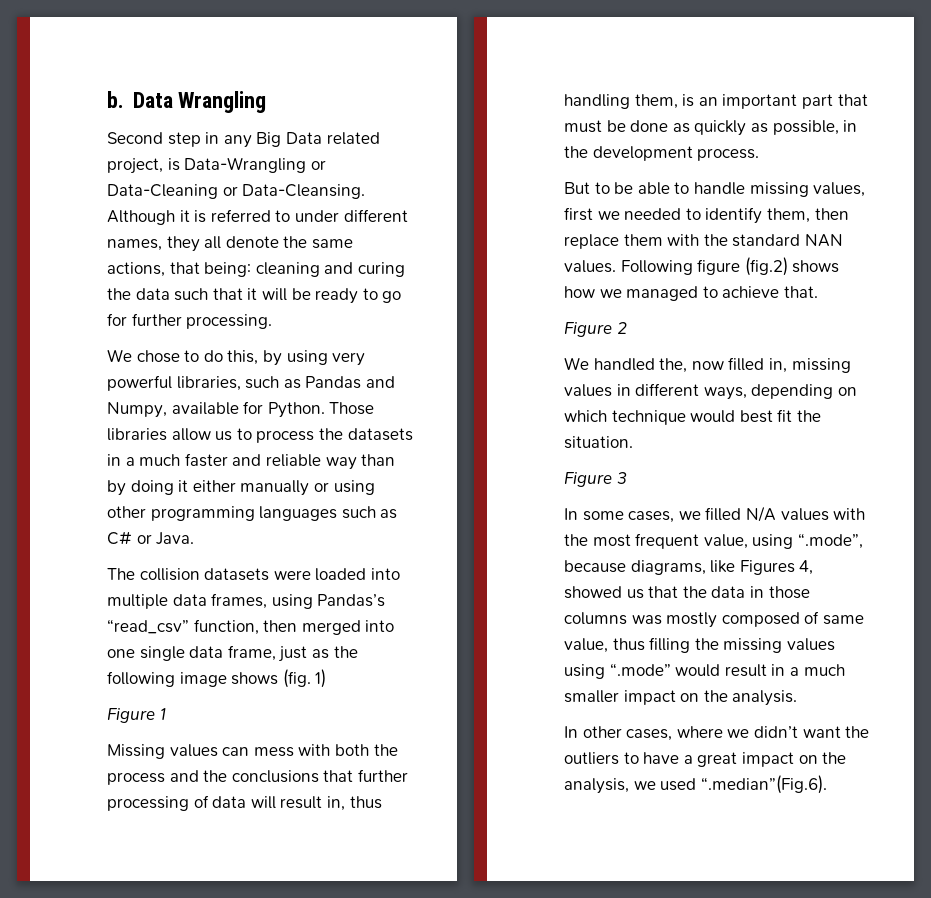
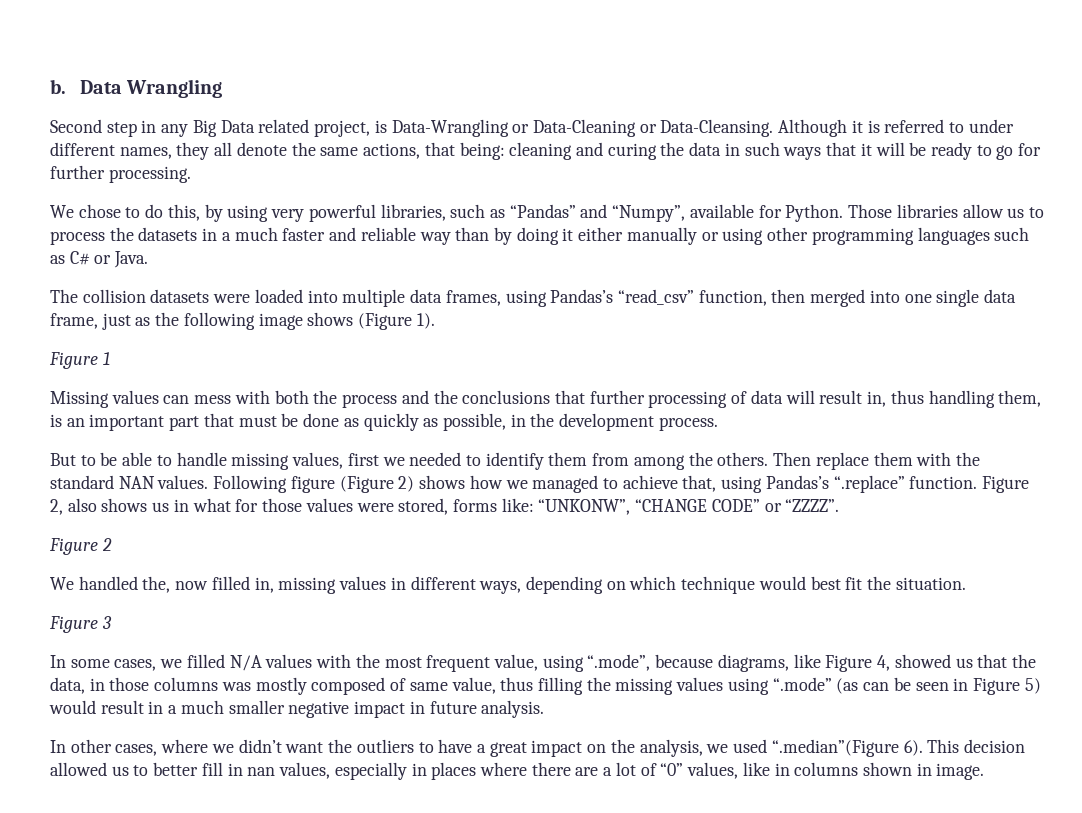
[174,288,209,301] such -> [724,142,822,160] in such ways
[305,376,395,389] [107,402,167,418] Pandas and Numpy, -> [509,204,686,222] “Pandas” and “Numpy”,
[282,669,327,688] (fig. 1) -> [358,313,435,330] (Figure 1).
[766,208,849,223] them, then -> [548,452,812,470] them from among the others. Then
[744,257,788,276] (fig.2) -> [339,476,415,493] (Figure 2)
[783,286,818,298] that. -> [682,475,1030,493] [50,498,840,515] that, using Pandas’s “.replace” function. Figure 2, also shows us in what for those values were stored, forms like: “UNKONW”, “CHANGE CODE” or “ZZZZ”.
[739,560,795,575] Figures -> [825,655,873,672] Figure
[711,586,746,598] data -> [50,677,85,694] data,
(671, 669) none -> [836,677,1041,695] (as can be seen in Figure 5)
[623,690,728,705] impact on the -> [288,701,477,718] negative impact in future
[700,775,827,794] “.median”(Fig.6). -> [771,739,1025,757] [50,762,985,780] “.median”(Figure 6). This decision allowed us to better fill in nan values, especially in places where there are a lot of “0” values, like in columns shown in image.

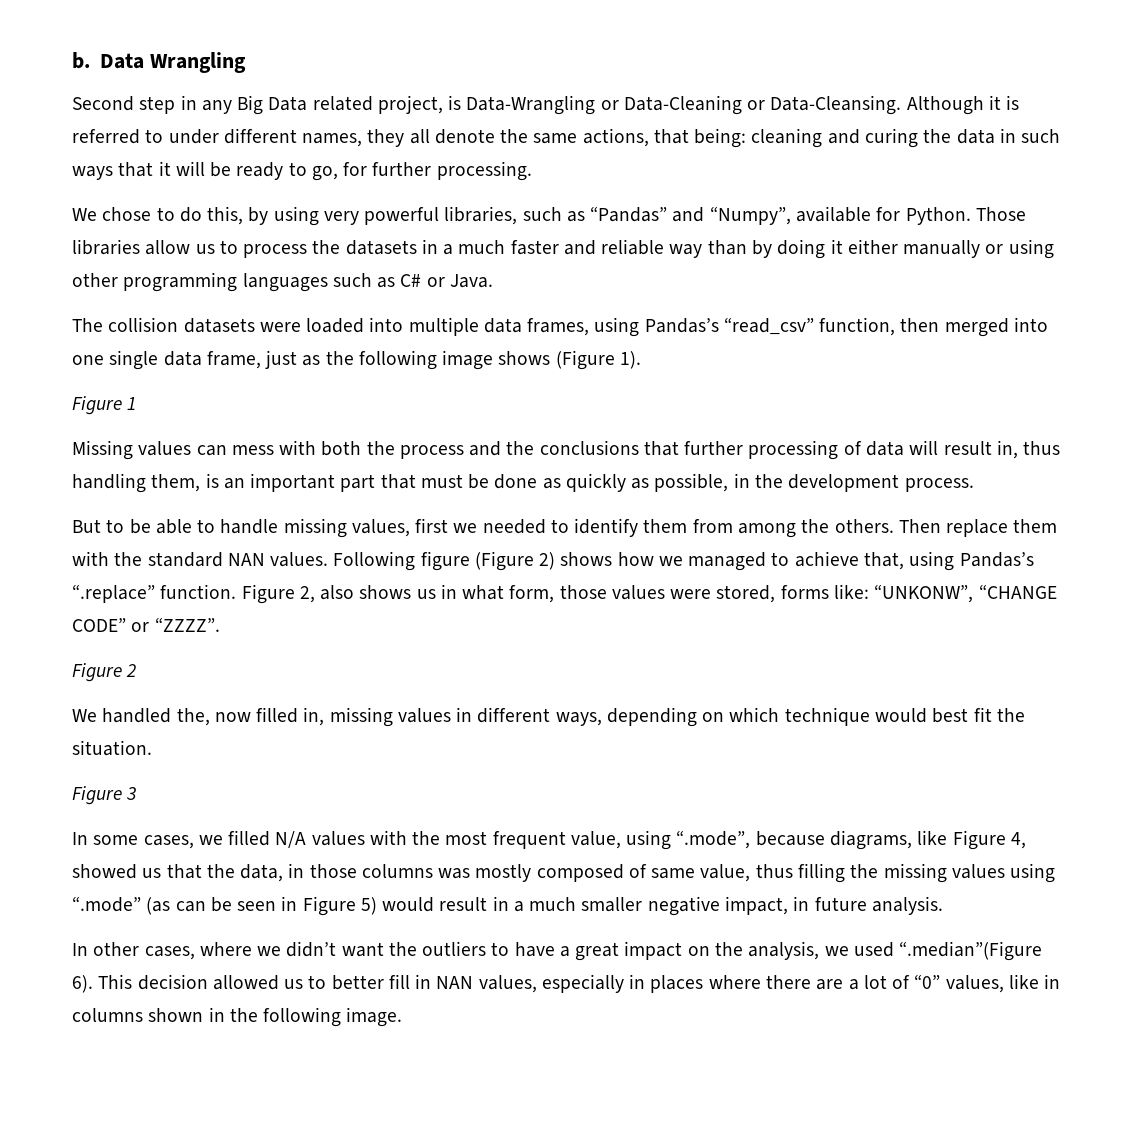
[996,145,1014,160] go -> [311,166,338,181] go,
[235,499,259,512] for -> [509,585,555,603] form,
[354,701,406,718] impact -> [724,896,788,915] impact,
[247,767,276,776] nan -> [436,976,474,989] NAN
(932, 769) none -> [229,1007,342,1027] the following

